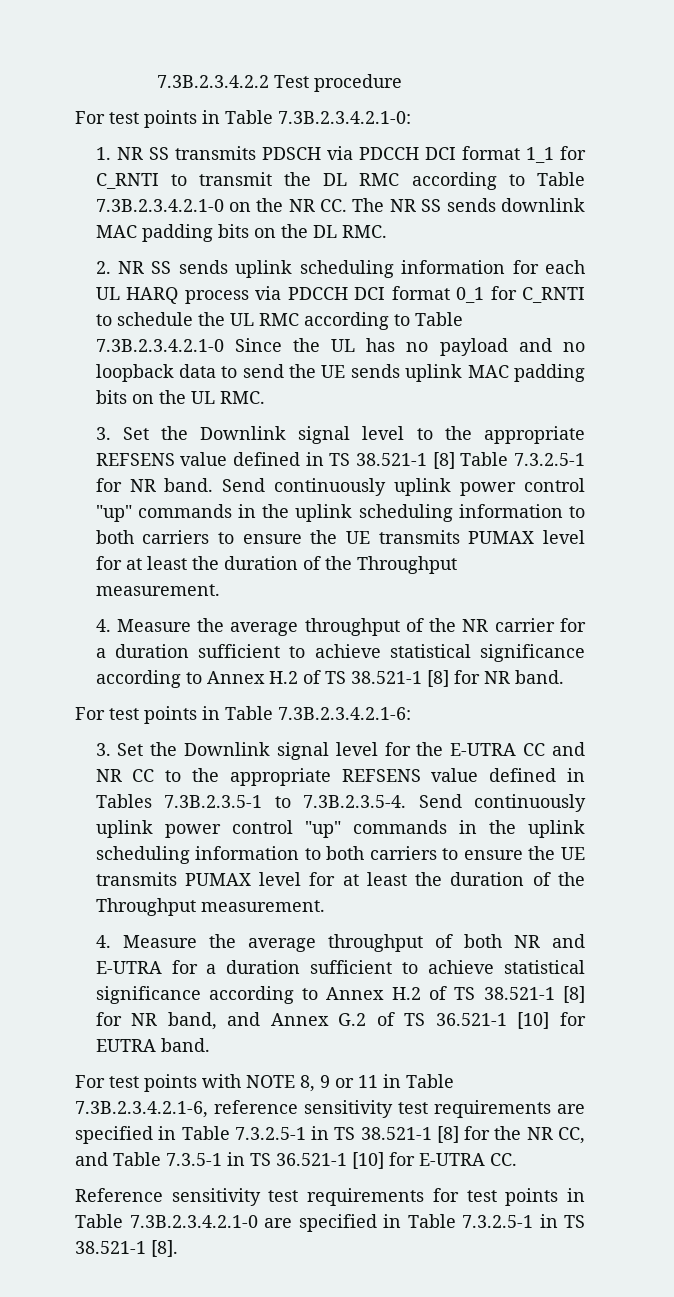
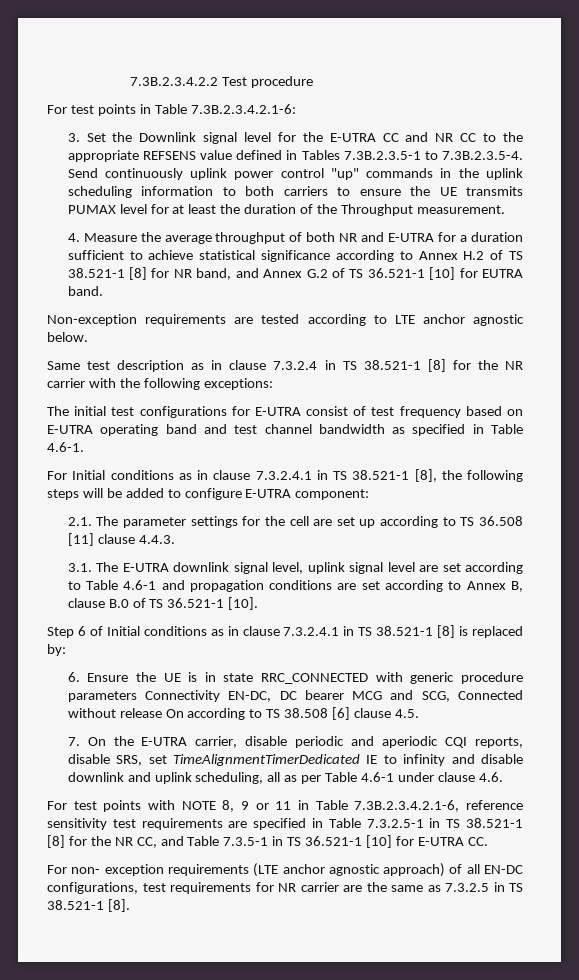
[75,110,411,128] [95,146,586,163] [95,172,585,190] [95,198,585,212] [95,224,387,242] [95,260,585,278] [95,286,586,304] [95,312,463,330] [95,338,585,356] [95,364,585,382] [95,390,265,404] [95,426,585,444] [95,452,585,469] [95,478,585,496] [95,504,585,522] [95,530,585,544] [95,556,457,574] [95,584,220,596] [95,618,586,636] [95,644,585,662] [95,670,564,688] // For test points in Table 7.3B.2.3.4.2.1-0: // 1. NR SS transmits PDSCH via PDCCH DCI format 1_1 for C_RNTI to transmit the DL RMC according to Table 7.3B.2.3.4.2.1-0 on the NR CC. The NR SS sends downlink MAC padding bits on the DL RMC. // 2. NR SS sends uplink scheduling information for each UL HARQ process via PDCCH DCI format 0_1 for C_RNTI to schedule the UL RMC according to Table 7.3B.2.3.4.2.1-0 Since the UL has no payload and no loopback data to send the UE sends uplink MAC padding bits on the UL RMC. // 3. Set the Downlink signal level to the appropriate REFSENS value defined in TS 38.521-1 [8] Table 7.3.2.5-1 for NR band. Send continuously uplink power control "up" commands in the uplink scheduling information to both carriers to ensure the UE transmits PUMAX level for at least the duration of the Throughput measurement. // 4. Measure the average throughput of the NR carrier for a duration sufficient to achieve statistical significance according to Annex H.2 of TS 38.521-1 [8] for NR band. -> (313, 82) none
(210, 1045) none -> [47,314,524,326] [47,332,88,342] [47,359,524,372] [47,378,273,390] [47,406,523,418] [47,424,524,436] [47,442,84,452] [47,469,523,482] [47,488,370,500] [67,516,523,528] [67,533,175,546] [67,562,523,574] [67,580,523,592] [67,597,259,610] [47,625,523,638] [47,644,66,656] [67,672,523,684] [67,690,523,702] [67,707,419,720] [67,736,523,748] [67,754,523,766] [67,772,503,784] // Non-exception requirements are tested according to LTE anchor agnostic below. // Same test description as in clause 7.3.2.4 in TS 38.521-1 [8] for the NR carrier with the following exceptions: // The initial test configurations for E-UTRA consist of test frequency based on E-UTRA operating band and test channel bandwidth as specified in Table 4.6-1. // For Initial conditions as in clause 7.3.2.4.1 in TS 38.521-1 [8], the following steps will be added to configure E-UTRA component: // 2.1. The parameter settings for the cell are set up according to TS 36.508 [11] clause 4.4.3. // 3.1. The E-UTRA downlink signal level, uplink signal level are set according to Table 4.6-1 and propagation conditions are set according to Annex B, clause B.0 of TS 36.521-1 [10]. // Step 6 of Initial conditions as in clause 7.3.2.4.1 in TS 38.521-1 [8] is replaced by: // 6. Ensure the UE is in state RRC_CONNECTED with generic procedure parameters Connectivity EN-DC, DC bearer MCG and SCG, Connected without release On according to TS 38.508 [6] clause 4.5. // 7. On the E-UTRA carrier, disable periodic and aperiodic CQI reports, disable SRS, set TimeAlignmentTimerDedicated IE to infinity and disable downlink and uplink scheduling, all as per Table 4.6-1 under clause 4.6.
[75,1188,585,1206] [75,1214,533,1232] Reference sensitivity test requirements for test points in Table 7.3B.2.3.4.2.1-0 are specified in Table 7.3.2.5-1 -> [47,863,523,877] [47,882,489,894] For non- exception requirements (LTE anchor agnostic approach) of all EN-DC configurations, test requirements for NR carrier are the same as 7.3.2.5

